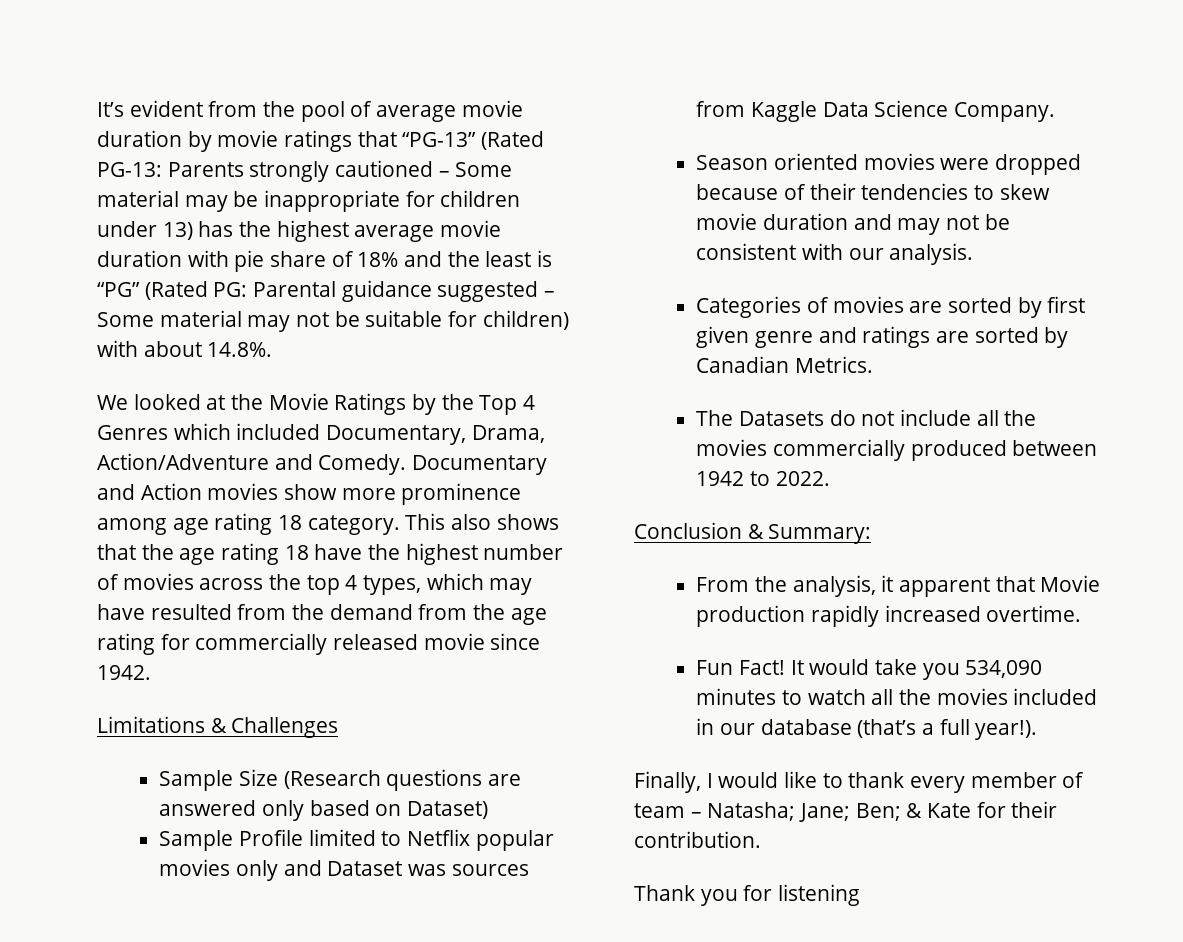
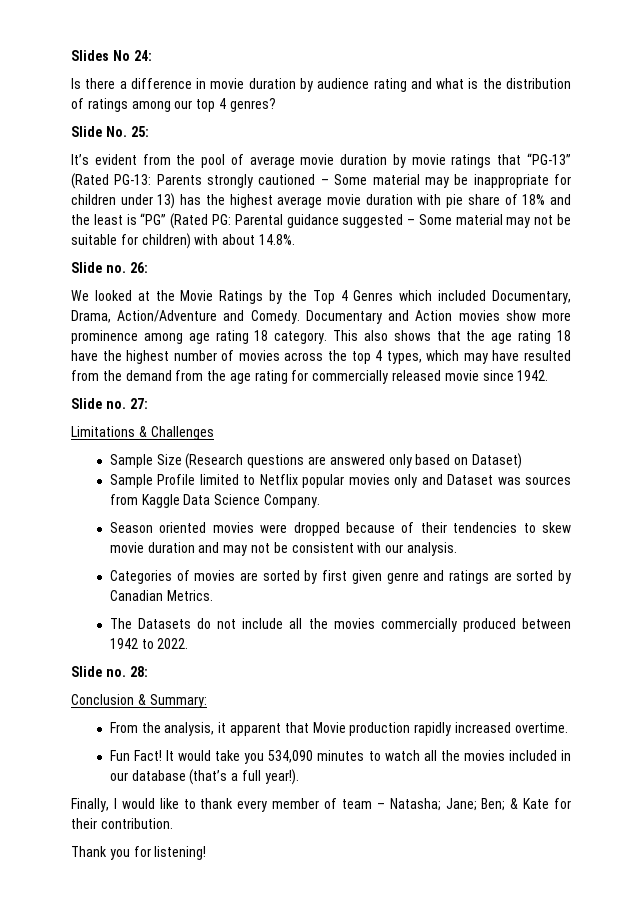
(97, 109) none -> [71,50,152,61] [71,78,571,92] [71,98,276,112] [71,126,149,137] Slides No 24: // Is there a difference in movie duration by audience rating and what is the distribution of ratings among our top 4 genres? // Slide No. 25: //
(273, 349) none -> [71,262,148,273] // Slide no. 26:
(151, 672) none -> [71,398,148,409] // Slide no. 27:
(830, 478) none -> [71,666,148,677] // Slide no. 28:
[778,884,861,906] listening -> [154,846,207,860] listening!

